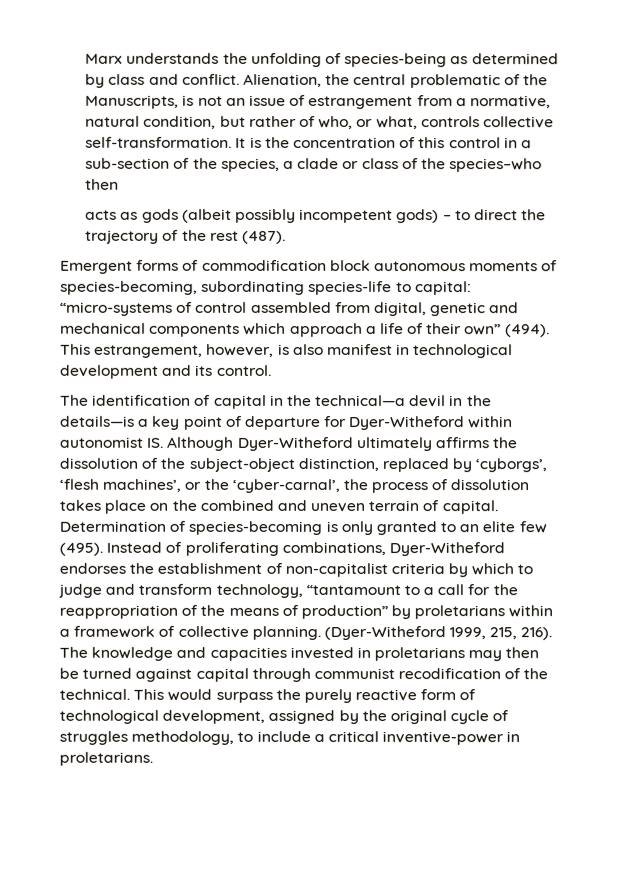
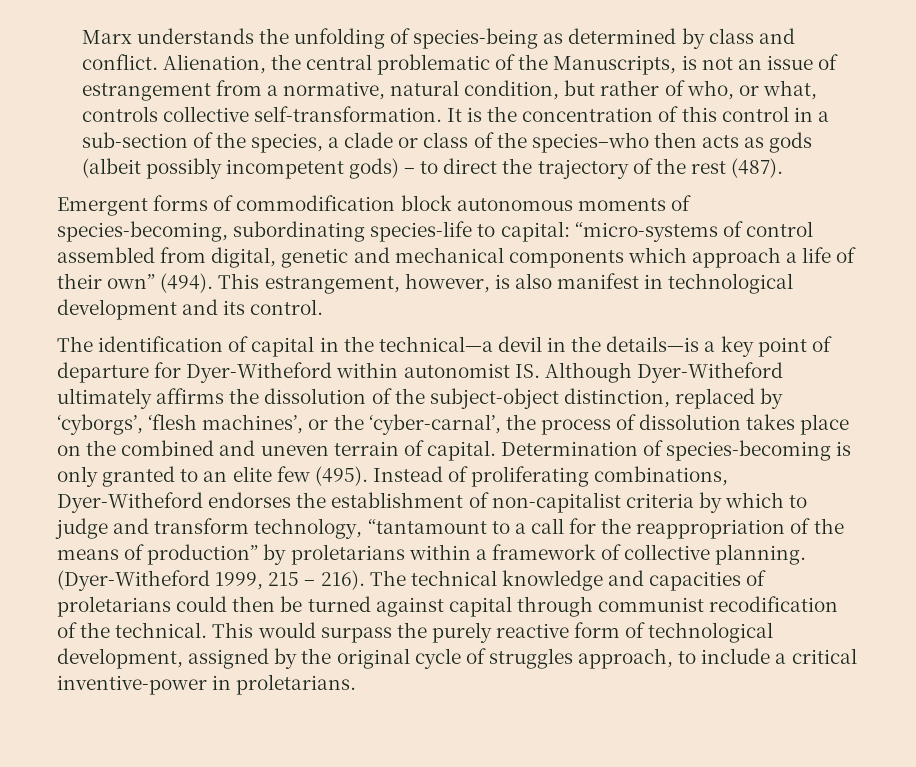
(120, 184) // -> (698, 140) none
[489,627,518,640] 215, -> [268,572,316,586] 215 –
(88, 652) none -> [410,570,497,586] technical
[289,646,503,662] invested in proletarians may -> [746,570,767,586] [57,596,228,617] of proletarians could
[131,730,235,745] methodology, -> [578,648,674,669] approach,

